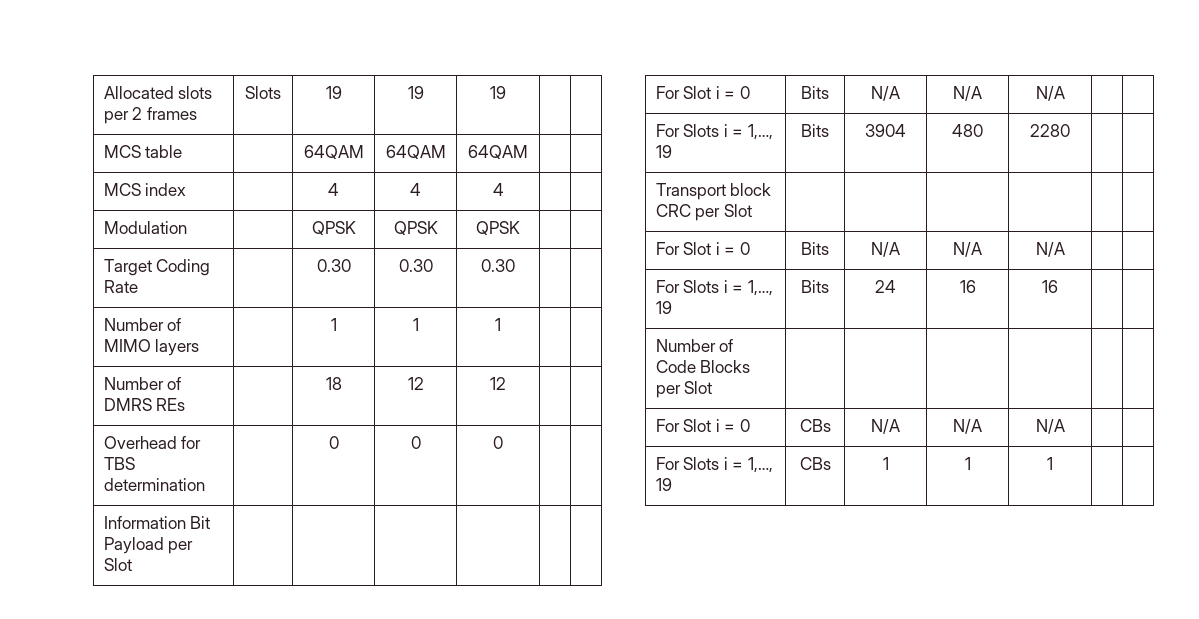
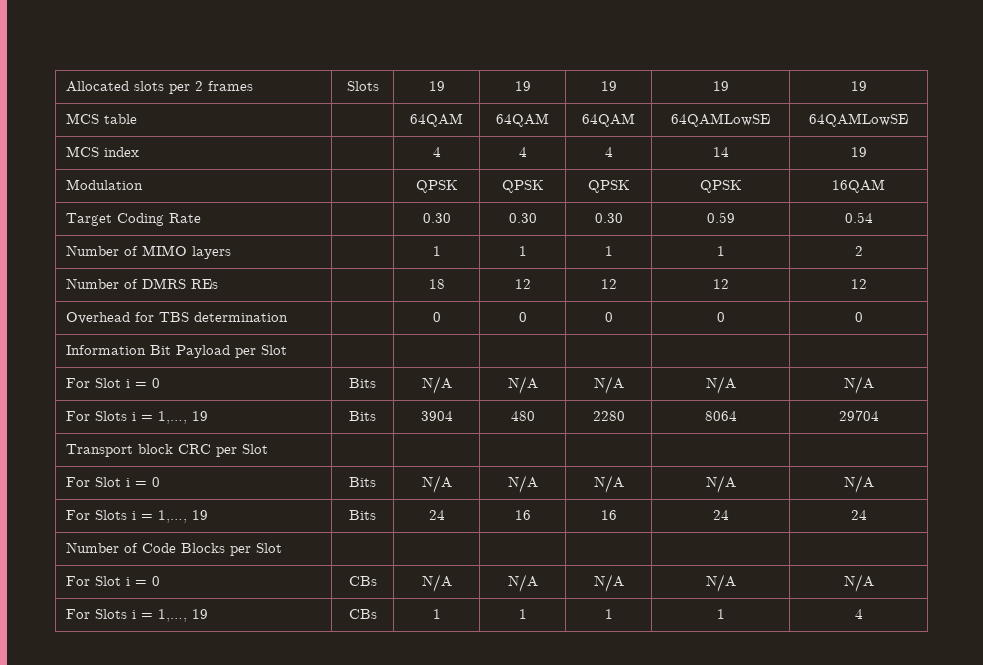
(507, 92) | -> [712,81,729,91] [850,81,867,91] 19 | 19
(528, 152) | -> [671,113,770,127] [809,113,908,127] 64QAMLowSE | 64QAMLowSE
(504, 189) | -> [712,147,729,157] [850,147,867,157] 14 | 19
(520, 228) | -> [699,180,742,193] [832,179,885,193] QPSK | 16QAM
(515, 265) | -> [706,212,735,223] [844,212,873,223] 0.59 | 0.54
(502, 324) | -> [716,246,725,256] [854,246,863,256] 1 | 2
(507, 383) | -> [712,279,729,289] [850,279,867,289] 12 | 12
(504, 442) | -> [716,312,725,322] [854,312,863,322] 0 | 0
(1065, 93) | -> [705,376,736,394] [843,376,874,394] N/A | N/A
(1070, 130) | -> [704,411,737,421] [838,410,879,421] 8064 | 29704
(1065, 249) | -> [705,475,736,493] [843,475,874,493] N/A | N/A
(1058, 286) | -> [712,510,729,520] [850,510,867,520] 24 | 24
(1065, 426) | -> [705,574,736,592] [843,574,874,592] N/A | N/A
(1053, 463) | -> [716,609,725,619] [854,609,863,619] 1 | 4

